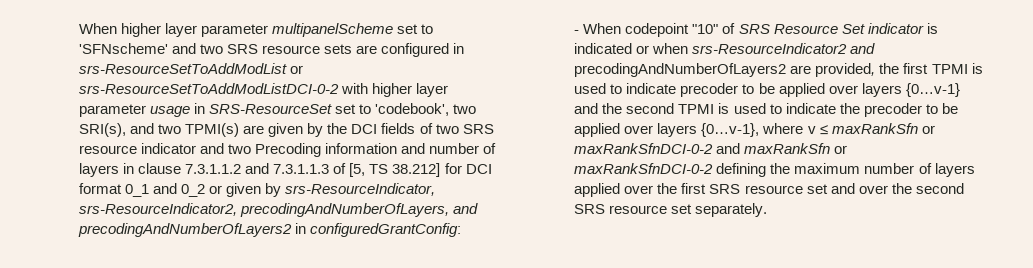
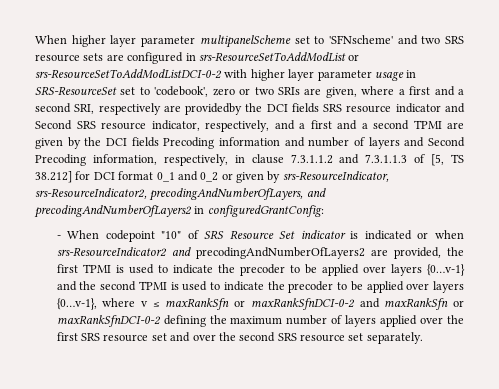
[453,104,477,114] [79,123,240,137] two SRI(s), and two TPMI(s) -> [212,86,465,98] [35,103,465,115] [35,120,442,132] zero or two SRIs are given, where a first and a second SRI, respectively are providedby the DCI fields SRS resource indicator and Second SRS resource indicator, respectively, and a first and a second TPMI
[419,123,494,134] [79,143,252,154] of two SRS resource indicator and two -> (159, 142) none
(119, 170) none -> [404,137,466,147] [35,154,228,166] and Second Precoding information, respectively,
(677, 88) none -> [217,264,235,273] the

